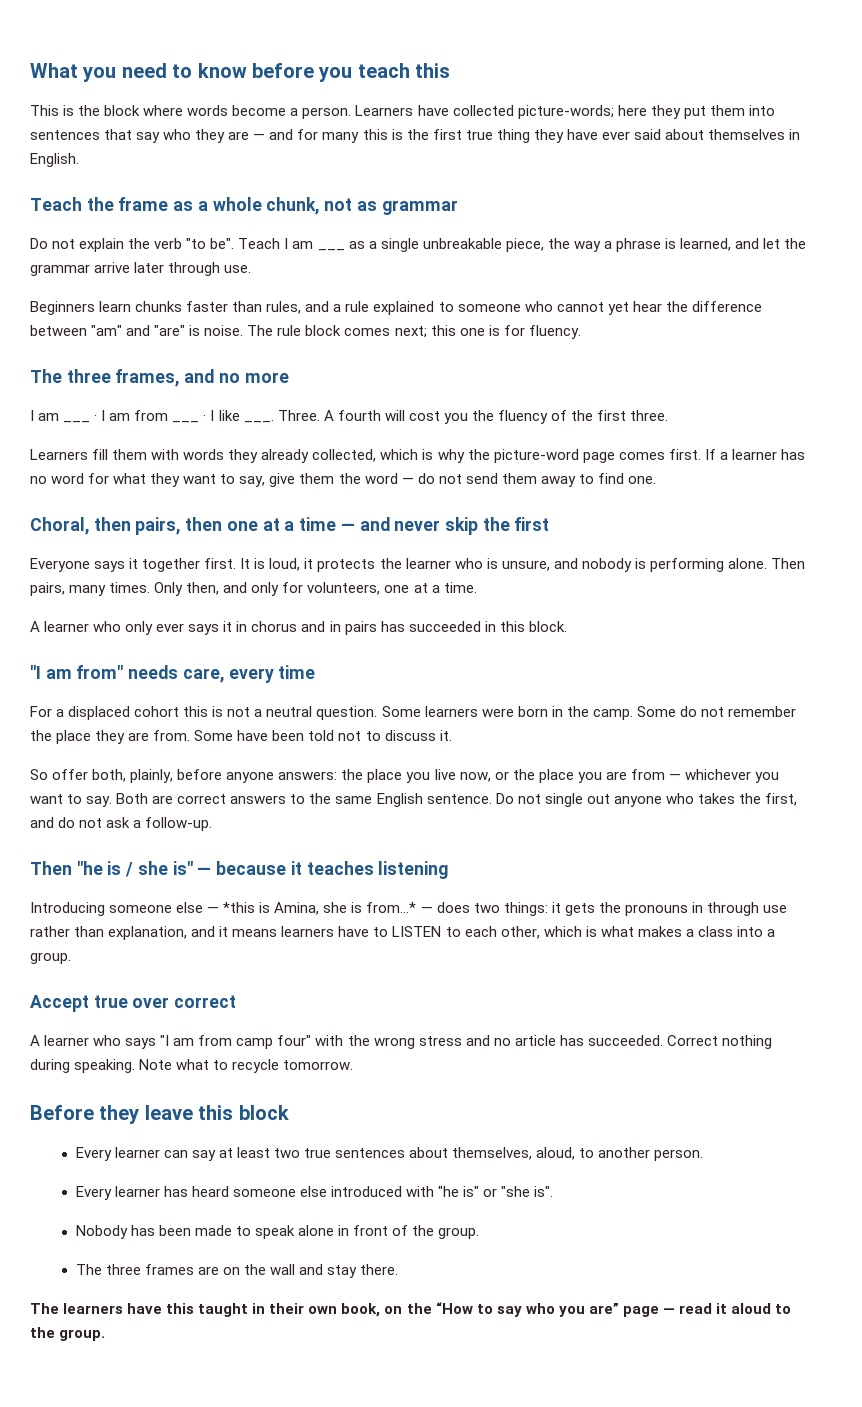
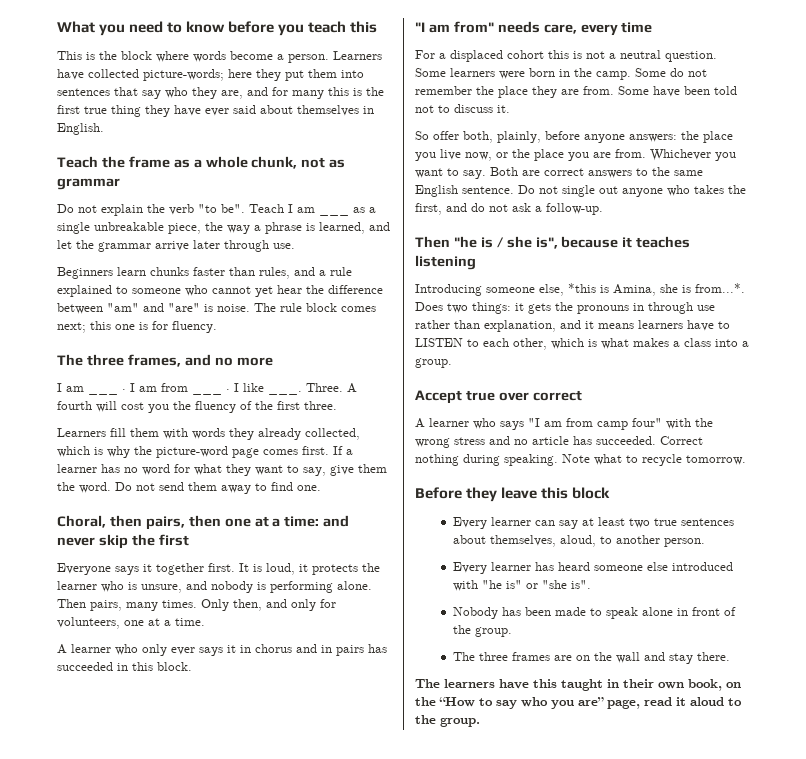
[228,131,266,140] are — -> [221,90,243,99] are,
[364,473,435,484] word — do -> [79,482,132,493] word. Do
[299,517,355,531] time — -> [284,516,320,527] time:
[630,769,751,780] from — whichever -> [615,149,711,161] from. Whichever
[172,861,212,875] is" — -> [535,237,558,249] is",
[176,902,220,913] else — -> [539,284,564,296] else,
[366,902,470,913] from...* — does -> [695,283,745,293] [415,302,443,311] from...*. Does
[622,1306,675,1317] page — -> [607,699,640,709] page,

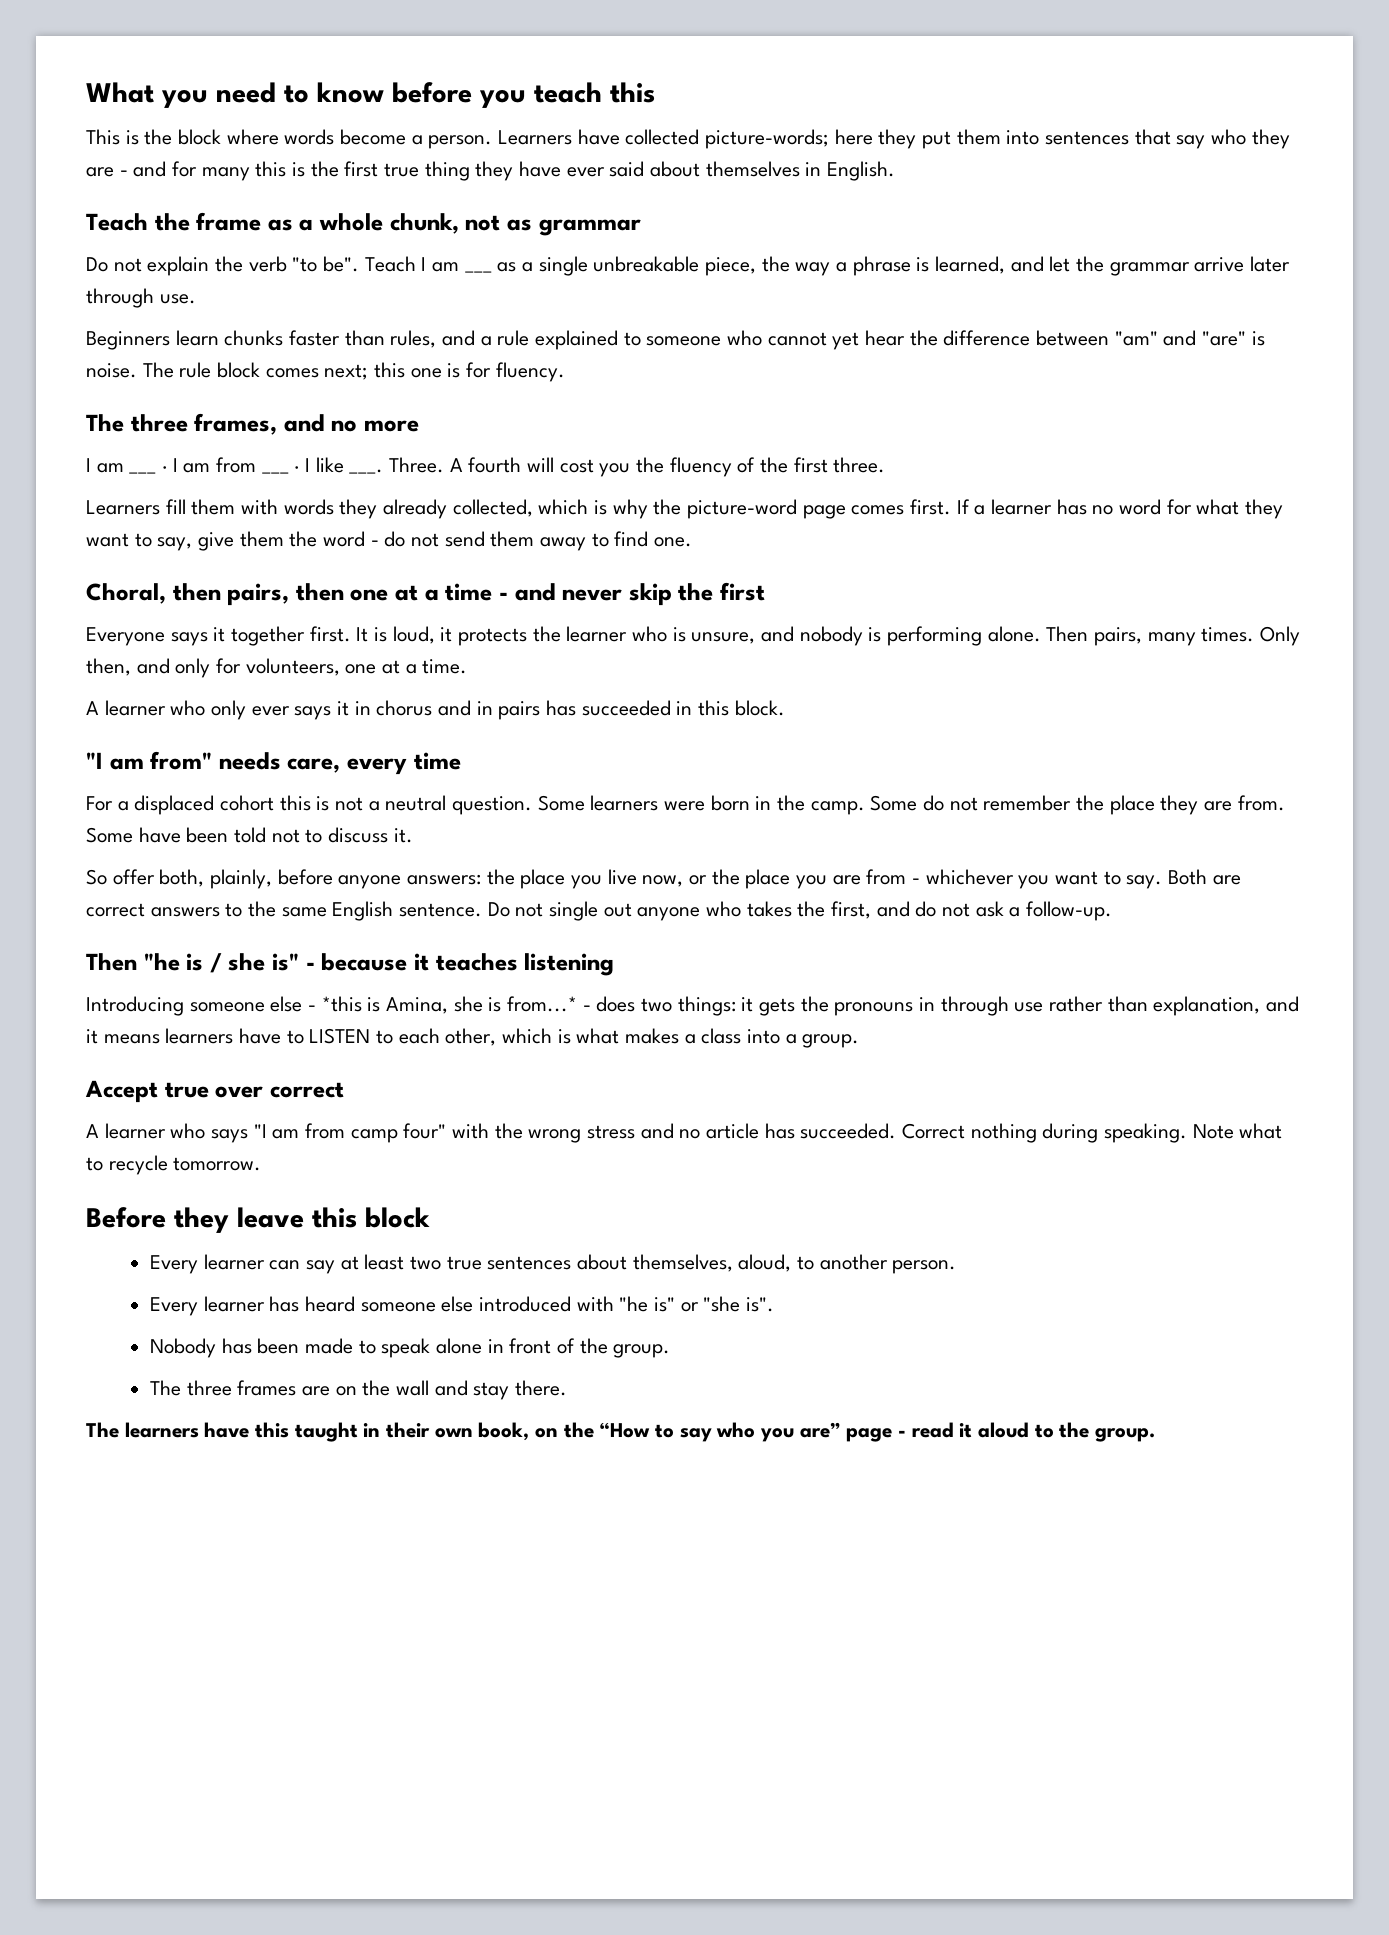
[221,90,243,99] are, -> [86,167,128,177] are -
[79,482,132,493] word. Do -> [323,531,406,547] word - do
[284,516,320,527] time: -> [445,583,508,601] time -
[615,149,711,161] from. Whichever -> [866,869,1014,885] from - whichever
[535,237,558,249] is", -> [272,953,315,971] is" -
[539,284,564,296] else, -> [270,996,317,1012] else -
[695,283,745,293] [415,302,443,311] from...*. Does -> [507,996,636,1012] from...* - does
[607,699,640,709] page, -> [846,1428,907,1442] page -

